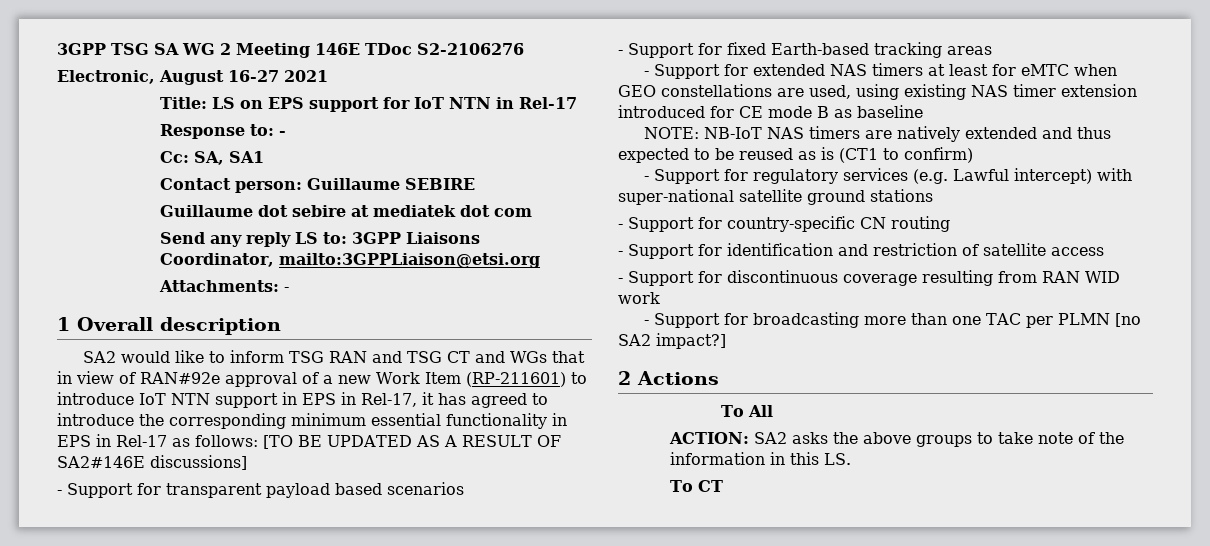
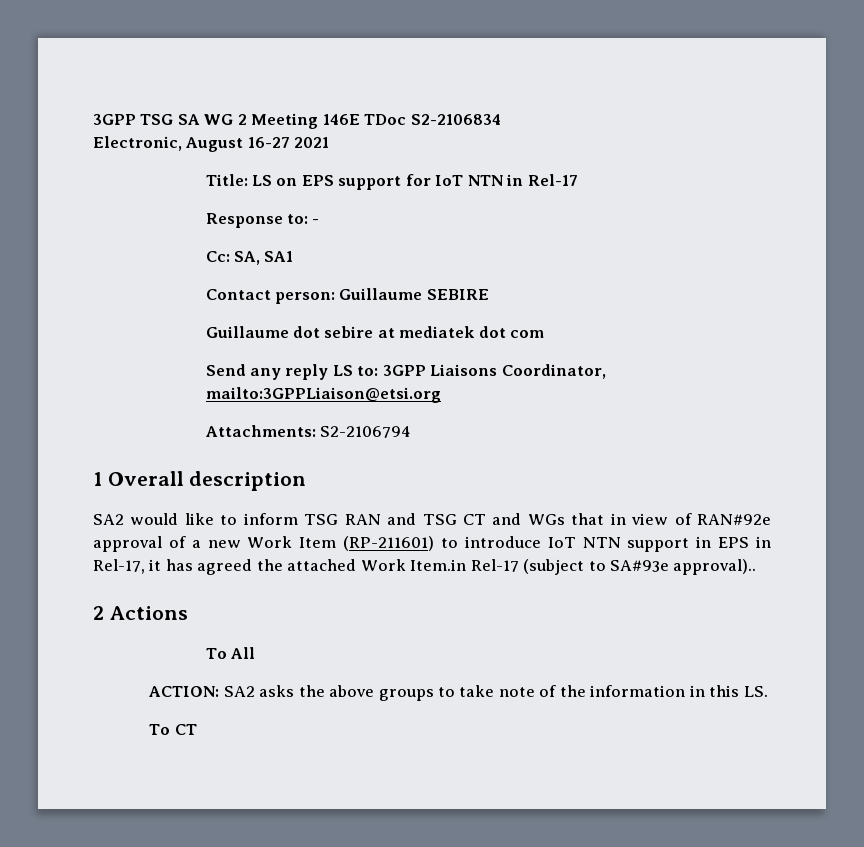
[417,43,524,55] S2-2106276 -> [410,114,501,125] S2-2106834
[284,287,290,292] - -> [319,426,411,438] S2-2106794
[532,393,548,405] [57,413,567,429] [57,434,561,449] [57,455,247,470] [57,482,464,498] [618,42,992,58] [643,63,1117,79] [618,84,1137,100] [618,105,923,118] [643,126,1111,142] [618,147,973,163] [643,168,1132,184] [618,189,933,205] [618,216,950,232] [618,243,1104,259] [618,270,1120,286] [618,292,660,304] [643,312,1141,328] [618,333,726,349] to introduce the corresponding minimum essential functionality in EPS in Rel-17 as follows: [TO BE UPDATED AS A RESULT OF SA2#146E discussions] // - Support for transparent payload based scenarios // - Support for fixed Earth-based tracking areas // - Support for extended NAS timers at least for eMTC when GEO constellations are used, using existing NAS timer extension introduced for CE mode B as baseline // NOTE: NB-IoT NAS timers are natively extended and thus expected to be reused as is (CT1 to confirm) // - Support for regulatory services (e.g. Lawful intercept) with super-national satellite ground stations // - Support for country-specific CN routing // - Support for identification and restriction of satellite access // - Support for discontinuous coverage resulting from RAN WID work // - Support for broadcasting more than one TAC per PLMN [no SA2 impact?] -> [256,559,757,575] the attached Work Item.in Rel-17 (subject to SA#93e approval)..

